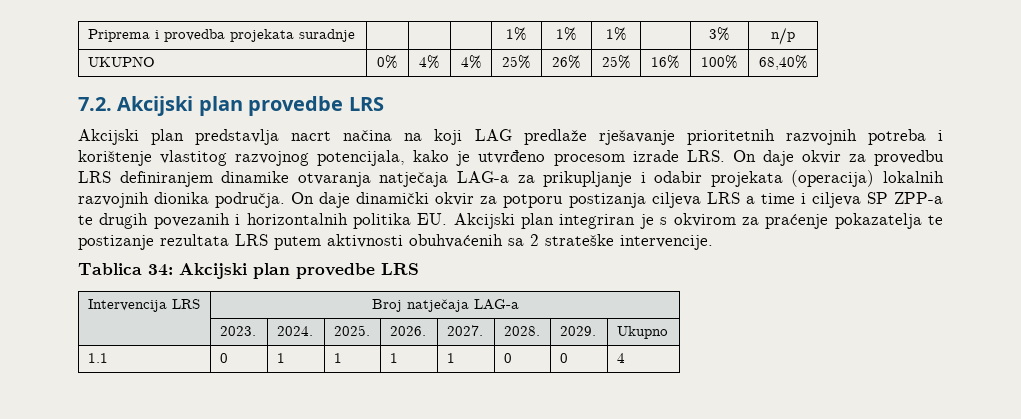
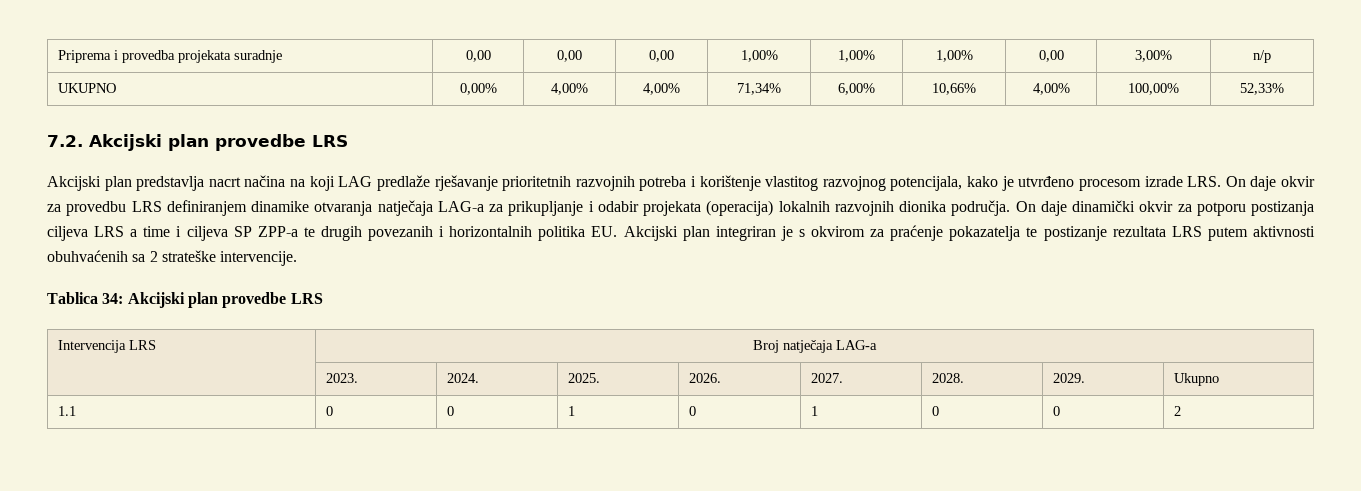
[506,27,527,41] [556,27,577,41] [605,27,627,41] [709,27,730,41] [771,27,795,45] [87,56,155,67] [377,55,398,69] [419,55,440,69] [460,55,482,69] [502,55,531,69] [552,55,581,69] [601,55,631,69] [651,55,680,69] [701,55,738,69] [758,55,808,70] | | | 1% | 1% | 1% | | 3% | n/p // UKUPNO | 0% | 4% | 4% | 25% | 26% | 25% | 16% | 100% | 68,40% -> [465,50,491,62] [557,50,582,62] [649,50,674,62] [740,50,778,62] [838,50,875,62] [935,50,973,62] [1038,50,1064,62] [1135,50,1172,62] [1253,50,1271,63] [57,83,116,93] [459,83,497,95] [551,83,588,95] [643,83,680,95] [737,83,781,95] [838,83,875,95] [932,83,976,95] [1032,83,1070,95] [1128,83,1179,95] [1240,83,1284,95] 0,00 | 0,00 | 0,00 | 1,00% | 1,00% | 1,00% | 0,00 | 3,00% | n/p // UKUPNO | 0,00% | 4,00% | 4,00% | 71,34% | 6,00% | 10,66% | 4,00% | 100,00% | 52,33%
[276,353,285,363] [333,353,342,363] [389,353,398,363] 1 | 1 | 1 -> [446,406,454,416] [567,406,575,416] [688,406,696,416] 0 | 1 | 0
[616,353,625,363] 4 -> [1173,406,1181,416] 2

